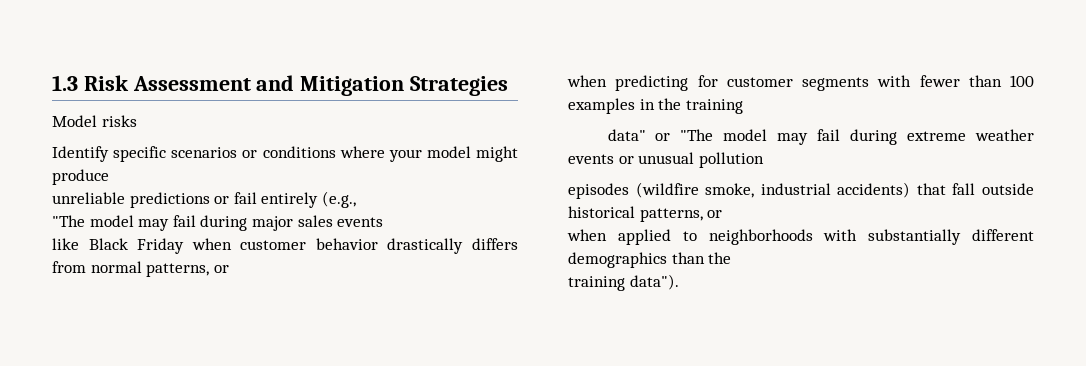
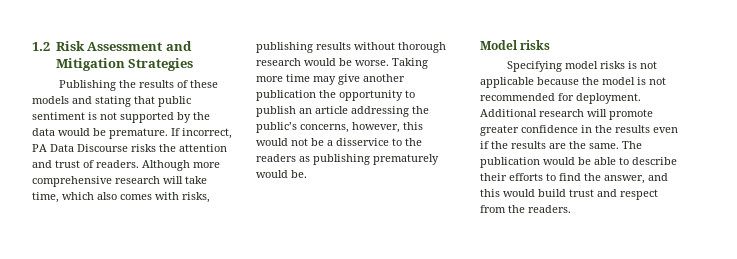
[52,75,78,91] 1.3 -> [32,42,50,51] 1.2
[52,115,137,127] [52,146,518,162] [52,169,109,185] [52,191,356,208] [52,215,384,231] [52,238,518,254] [52,261,229,277] [567,75,1034,91] [568,98,743,114] [607,129,1034,145] [568,152,764,168] [568,182,1034,199] [568,206,723,222] [567,229,1034,245] [568,252,732,268] [568,274,679,291] Model risks // Identify specific scenarios or conditions where your model might produce // unreliable predictions or fail entirely (e.g., // "The model may fail during major sales events // like Black Friday when customer behavior drastically differs from normal patterns, or // when predicting for customer segments with fewer than 100 examples in the training // data" or "The model may fail during extreme weather events or unusual pollution // episodes (wildfire smoke, industrial accidents) that fall outside historical patterns, or // when applied to neighborhoods with substantially different demographics than the // training data"). -> [58,80,218,91] [32,96,191,107] [32,112,210,123] [32,128,232,139] [32,144,227,152] [32,160,220,171] [32,176,207,187] [32,192,210,203] [256,42,446,53] [256,58,428,69] [256,74,405,85] [256,90,415,101] [256,106,429,117] [256,122,423,133] [256,138,422,146] [256,154,439,165] [256,170,307,178] [480,40,551,50] [506,61,657,72] [480,77,666,88] [480,93,641,104] [480,109,653,120] [480,125,678,136] [480,141,642,149] [480,157,677,168] [480,173,668,184] [480,189,658,200] [480,205,571,213] Publishing the results of these models and stating that public sentiment is not supported by the data would be premature. If incorrect, PA Data Discourse risks the attention and trust of readers. Although more comprehensive research will take time, which also comes with risks, publishing results without thorough research would be worse. Taking more time may give another publication the opportunity to publish an article addressing the public’s concerns, however, this would not be a disservice to the readers as publishing prematurely would be. // Model risks // Specifying model risks is not applicable because the model is not recommended for deployment. Additional research will promote greater confidence in the results even if the results are the same. The publication would be able to describe their efforts to find the answer, and this would build trust and respect from the readers.

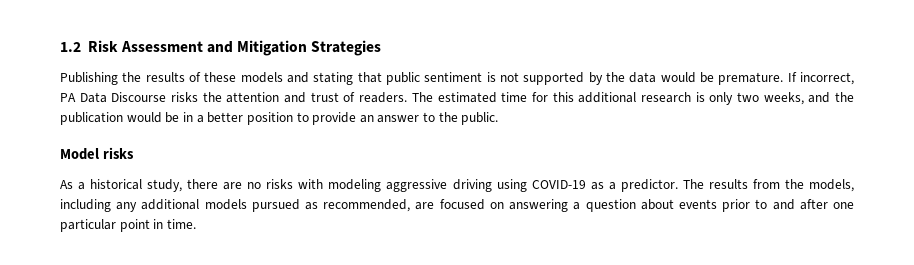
[142,160,220,171] [32,176,207,187] [32,192,210,203] [256,42,446,53] [256,58,428,69] [256,74,405,85] [256,90,415,101] [256,106,429,117] [256,122,423,133] [256,138,422,146] [256,154,439,165] [256,170,307,178] [480,40,551,50] [506,61,657,72] [480,77,666,88] [480,93,641,104] [480,109,653,120] [480,125,678,136] [480,141,642,149] [480,157,677,168] [480,173,668,184] [480,189,658,200] [480,205,571,213] Although more comprehensive research will take time, which also comes with risks, publishing results without thorough research would be worse. Taking more time may give another publication the opportunity to publish an article addressing the public’s concerns, however, this would not be a disservice to the readers as publishing prematurely would be. // Model risks // Specifying model risks is not applicable because the model is not recommended for deployment. Additional research will promote greater confidence in the results even if the results are the same. The publication would be able to describe their efforts to find the answer, and this would build trust and respect from the readers. -> [411,92,854,105] [60,112,499,125] [60,147,134,160] [60,179,854,192] [60,199,855,212] [60,219,196,232] The estimated time for this additional research is only two weeks, and the publication would be in a better position to provide an answer to the public. // Model risks // As a historical study, there are no risks with modeling aggressive driving using COVID-19 as a predictor. The results from the models, including any additional models pursued as recommended, are focused on answering a question about events prior to and after one particular point in time.

